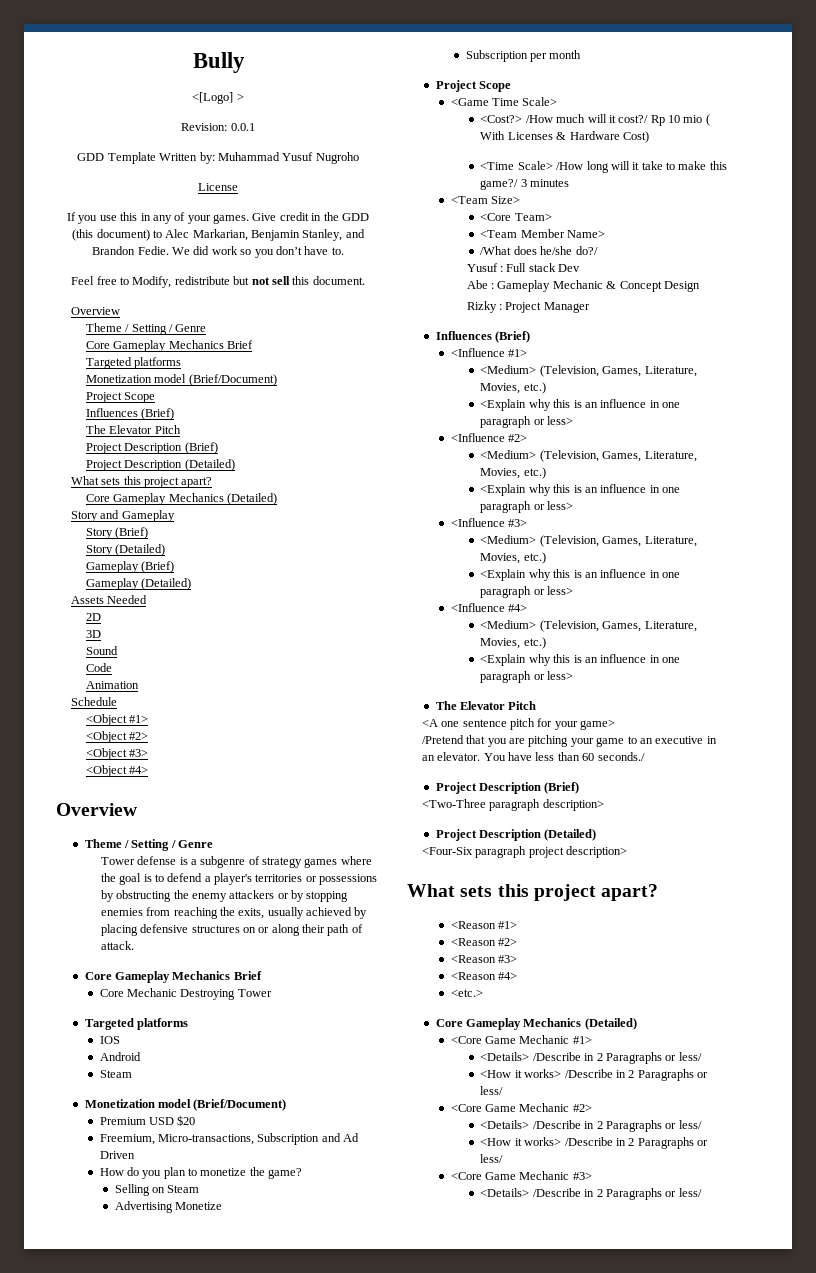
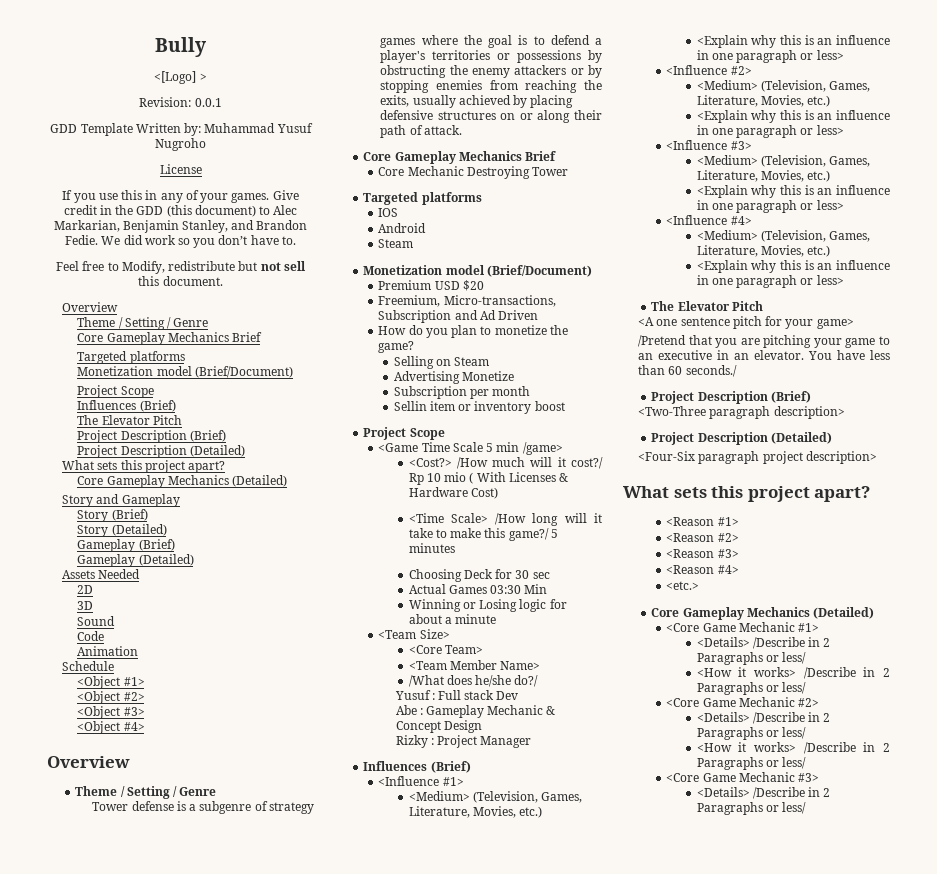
(582, 54) none -> [393,401,565,414] // Sellin item or inventory boost
[522,97,558,106] Scale> -> [452,442,563,455] Scale 5 min /game>
[520,179,527,187] 3 -> [550,529,558,538] 5
(570, 183) none -> [408,569,550,582] [408,584,548,594] [408,599,567,612] [408,614,497,624] // Choosing Deck for 30 sec // Actual Games 03:30 Min // Winning or Losing logic for about a minute

